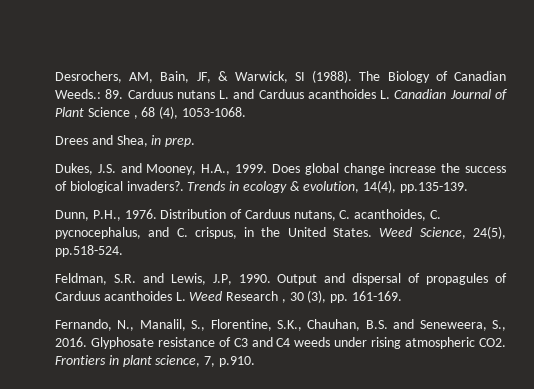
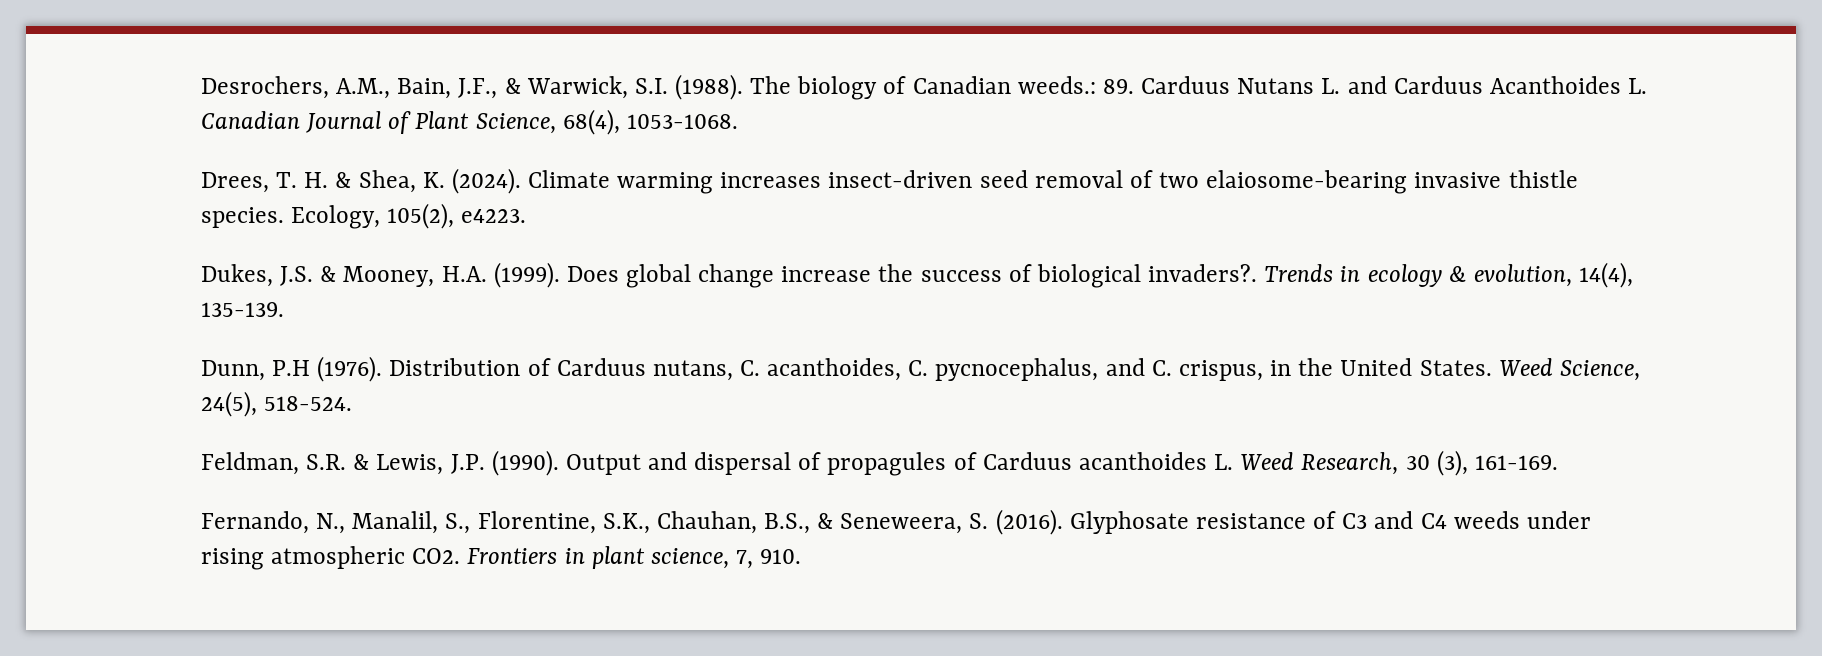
[129,71,211,83] AM, Bain, JF, -> [336,78,498,99] A.M., Bain, J.F.,
[295,72,306,81] SI -> [634,78,668,94] S.I.
[387,71,430,83] Biology -> [797,76,878,100] biology
[54,89,101,99] Weeds.: -> [1017,76,1096,94] weeds.:
[176,90,215,99] nutans -> [1237,78,1315,94] Nutans
[307,89,376,99] acanthoides -> [1489,76,1621,94] Acanthoides
[87,106,246,119] [54,135,196,147] [54,163,268,175] Science , 68 (4), 1053-1068. // Drees and Shea, in prep. // Dukes, J.S. and Mooney, H.A., 1999. -> [475,109,738,135] [200,168,1578,194] [200,203,527,229] [200,262,560,288] Science, 68(4), 1053-1068. // Drees, T. H. & Shea, K. (2024). Climate warming increases insect‐driven seed removal of two elaiosome‐bearing invasive thistle species. Ecology, 105(2), e4223. // Dukes, J.S. & Mooney, H.A. (1999).
[399,182,468,193] pp.135-139. -> [200,302,284,317] 135-139.
[92,209,157,221] P.H., 1976. -> [272,356,383,382] P.H (1976).
[54,245,123,257] pp.518-524. -> [264,396,353,411] 518-524.
[142,273,271,285] and Lewis, J.P, 1990. -> [353,450,559,476] & Lewis, J.P. (1990).
[226,291,286,303] Research , -> [1301,452,1399,475] Research,
[330,294,349,303] pp. -> (1468, 463) none
[365,319,507,331] [54,337,87,347] B.S. and Seneweera, S., 2016. -> [764,509,1063,535] B.S., & Seneweera, S. (2016).
[218,356,255,367] p.910. -> [760,549,802,564] 910.

